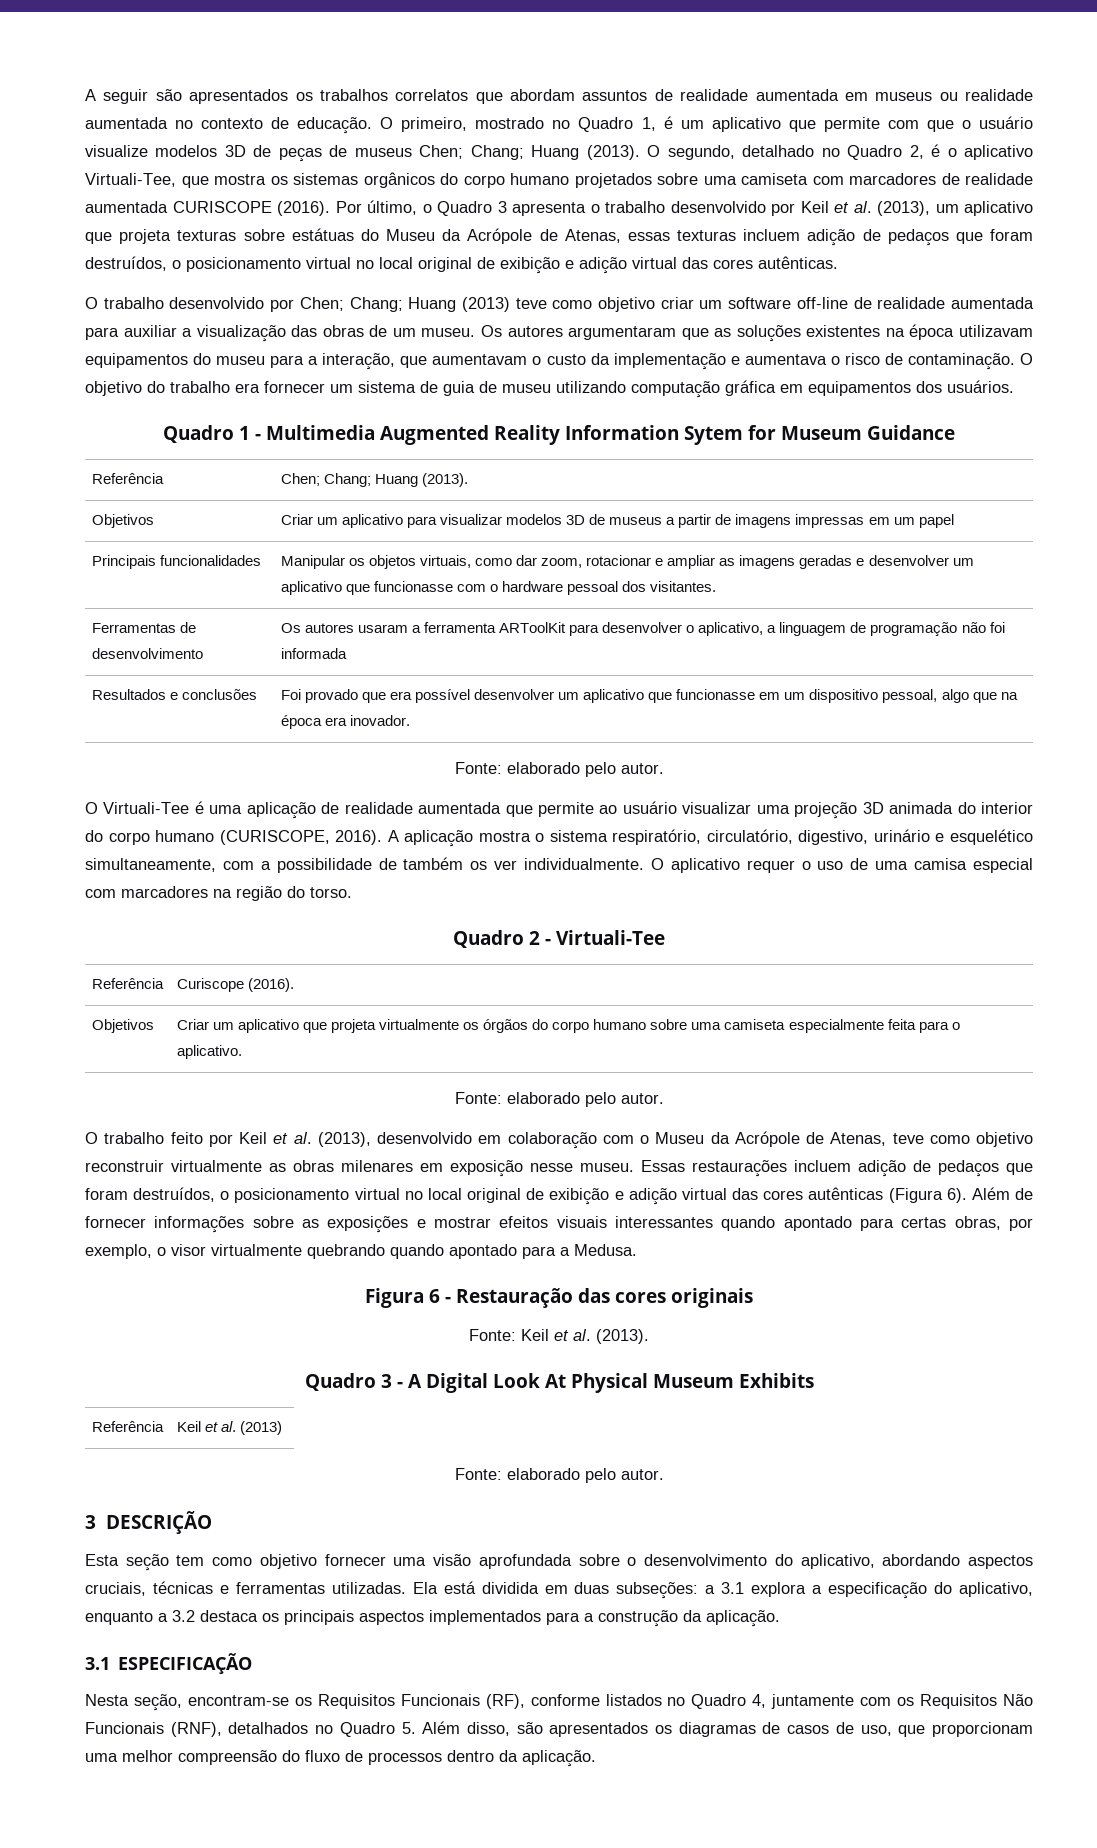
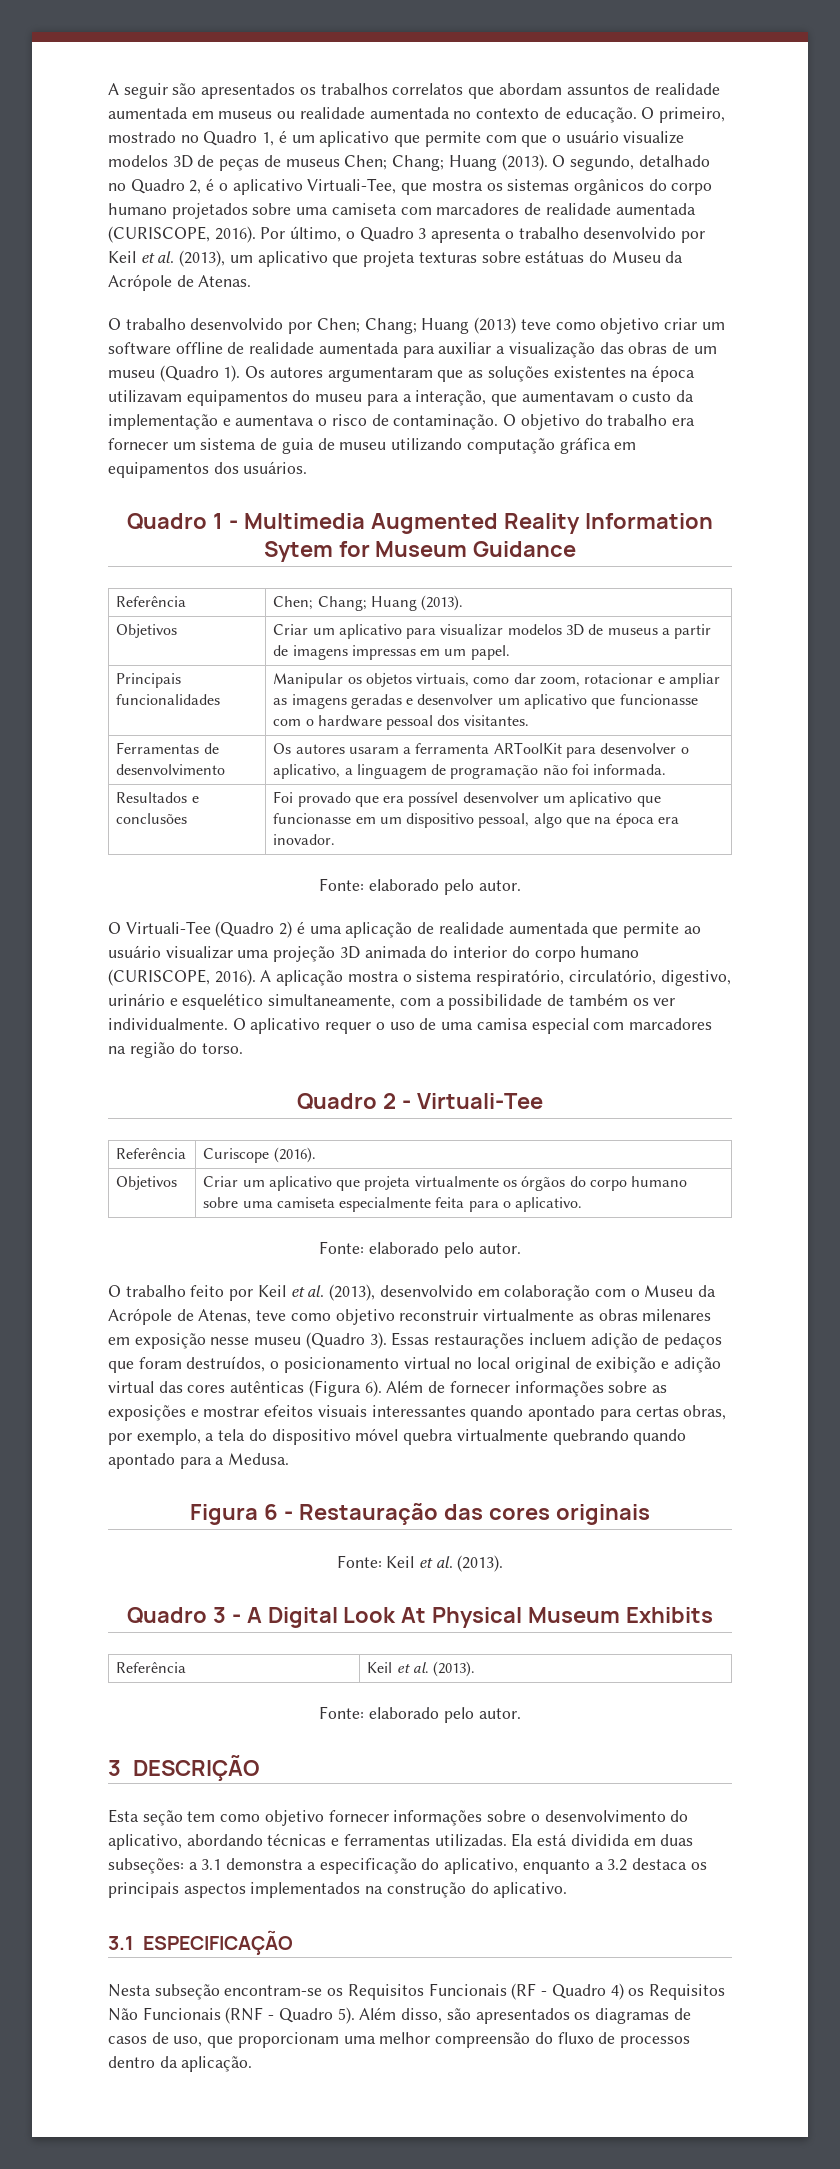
[172,201,330,216] CURISCOPE (2016). -> [108,226,256,243] (CURISCOPE, 2016).
[564,229,1033,246] [85,256,838,274] Atenas, essas texturas incluem adição de pedaços que foram destruídos, o posicionamento virtual no local original de exibição e adição virtual das cores autênticas. -> [198,275,252,287] Atenas.
[796,297,848,309] off-line -> [175,342,223,354] offline
[421,328,476,337] museu. -> [108,365,241,382] museu (Quadro 1).
[918,514,954,528] papel -> [470,645,510,660] papel.
[280,648,347,659] informada -> [593,764,667,775] informada.
(190, 808) none -> [215,921,293,938] (Quadro 2)
[580,1163,634,1172] museu. -> [254,1332,387,1349] museu (Quadro 3).
[157,1244,206,1256] o visor -> [205,1428,454,1445] a tela do dispositivo móvel quebra
[239,1421,282,1435] (2013) -> [433,1661,476,1677] (2013).
[393,1554,572,1569] uma visão aprofundada -> [393,1810,483,1826] informações
[968,1555,1033,1569] [85,1582,146,1596] aspectos cruciais, -> (263, 1840) none
[751,1582,807,1597] explora -> [226,1858,304,1870] demonstra
[546,1610,780,1627] para a construção da aplicação. -> [365,1882,568,1898] na construção do aplicativo.
[133,1694,182,1711] seção, -> [154,1984,220,2000] subseção
[485,1694,1033,1709] [85,1722,416,1737] (RF), conforme listados no Quadro 4, juntamente com os Requisitos Não Funcionais (RNF), detalhados no Quadro 5. -> [511,1983,725,2000] [108,2007,355,2024] (RF - Quadro 4) os Requisitos Não Funcionais (RNF - Quadro 5).

